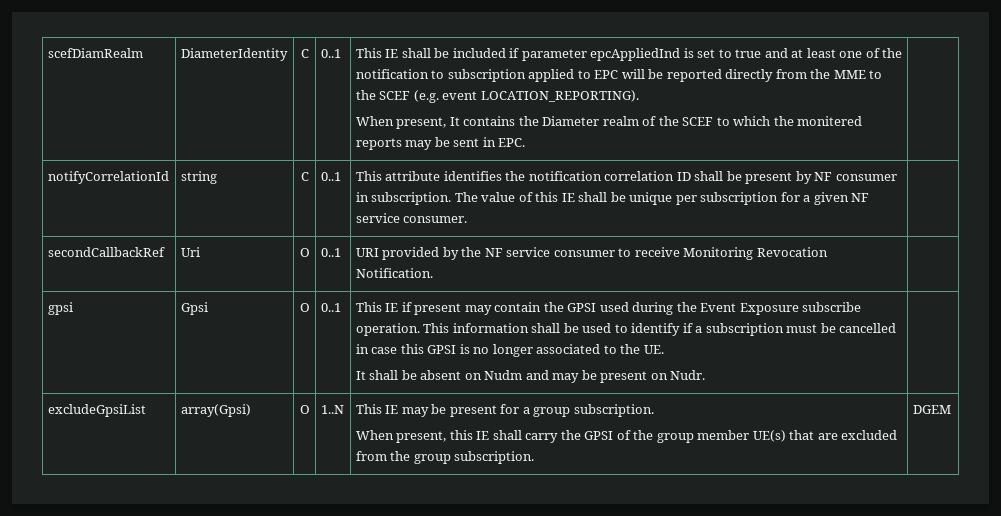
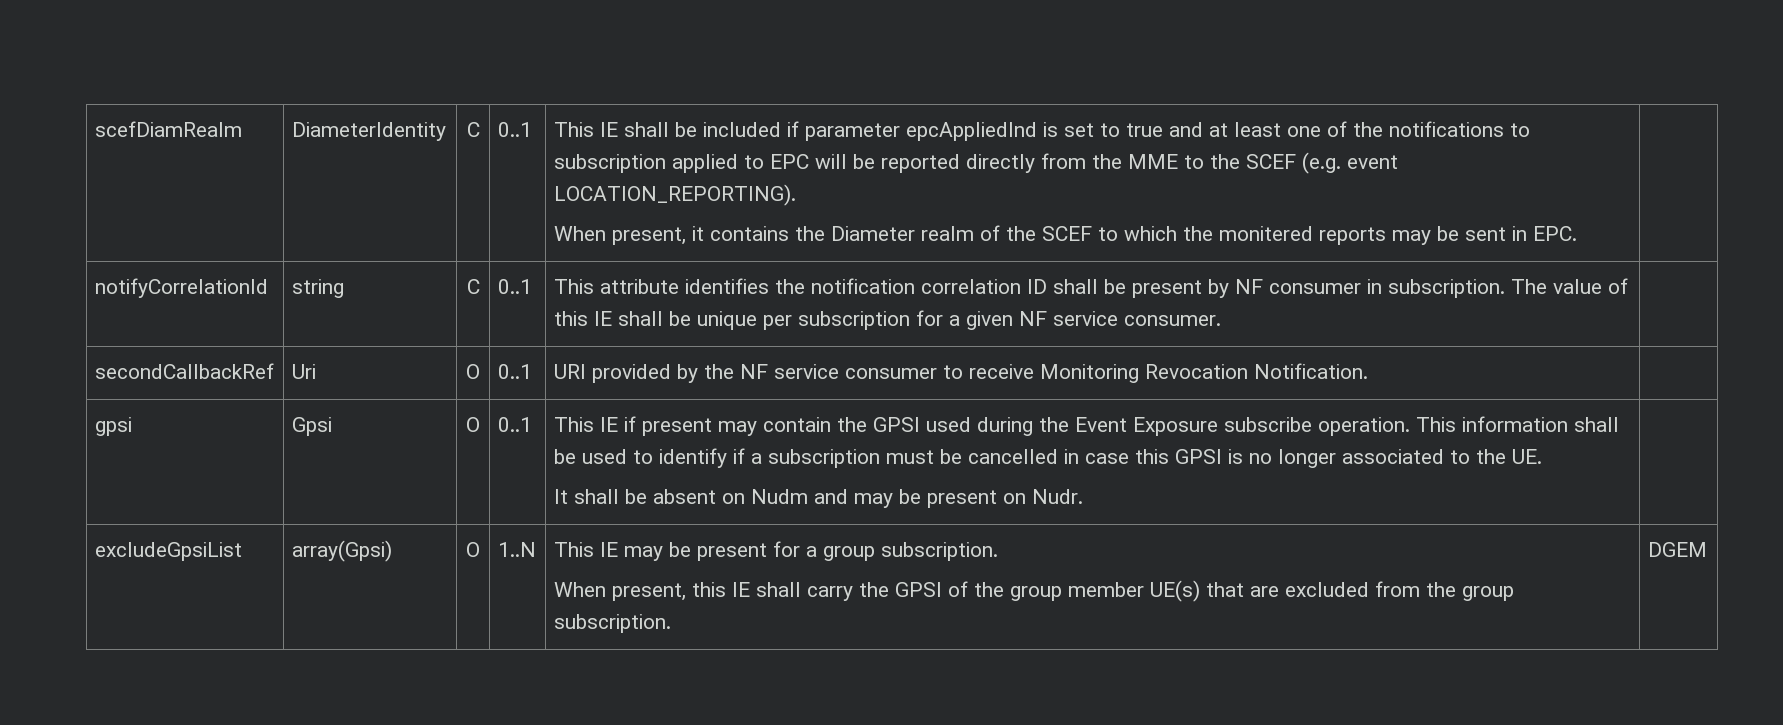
[355,69,429,79] notification -> [1388,121,1504,137] notifications
[449,117,460,126] It -> [691,226,704,241] it

